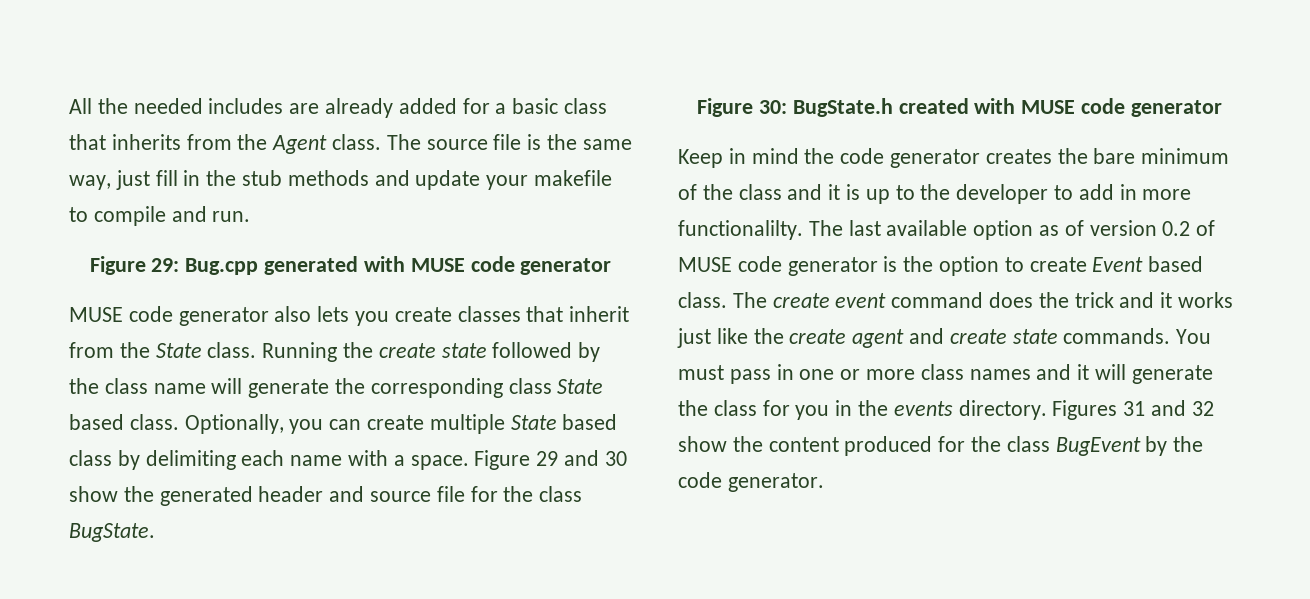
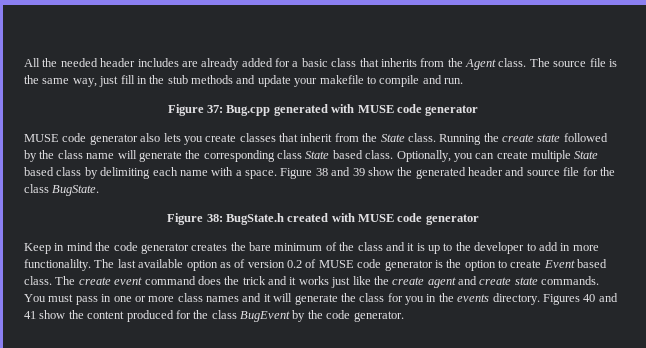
(203, 106) none -> [100,58,136,67] header
[151,258,180,272] 29: -> [207,105,224,113] 37:
[536,450,627,466] 29 and 30 -> [315,167,365,176] 38 and 39
[758,100,787,114] 30: -> [206,214,223,222] 38:
[1123,400,1214,416] 31 and 32 -> [583,293,618,302] [24,311,36,319] 40 and 41

